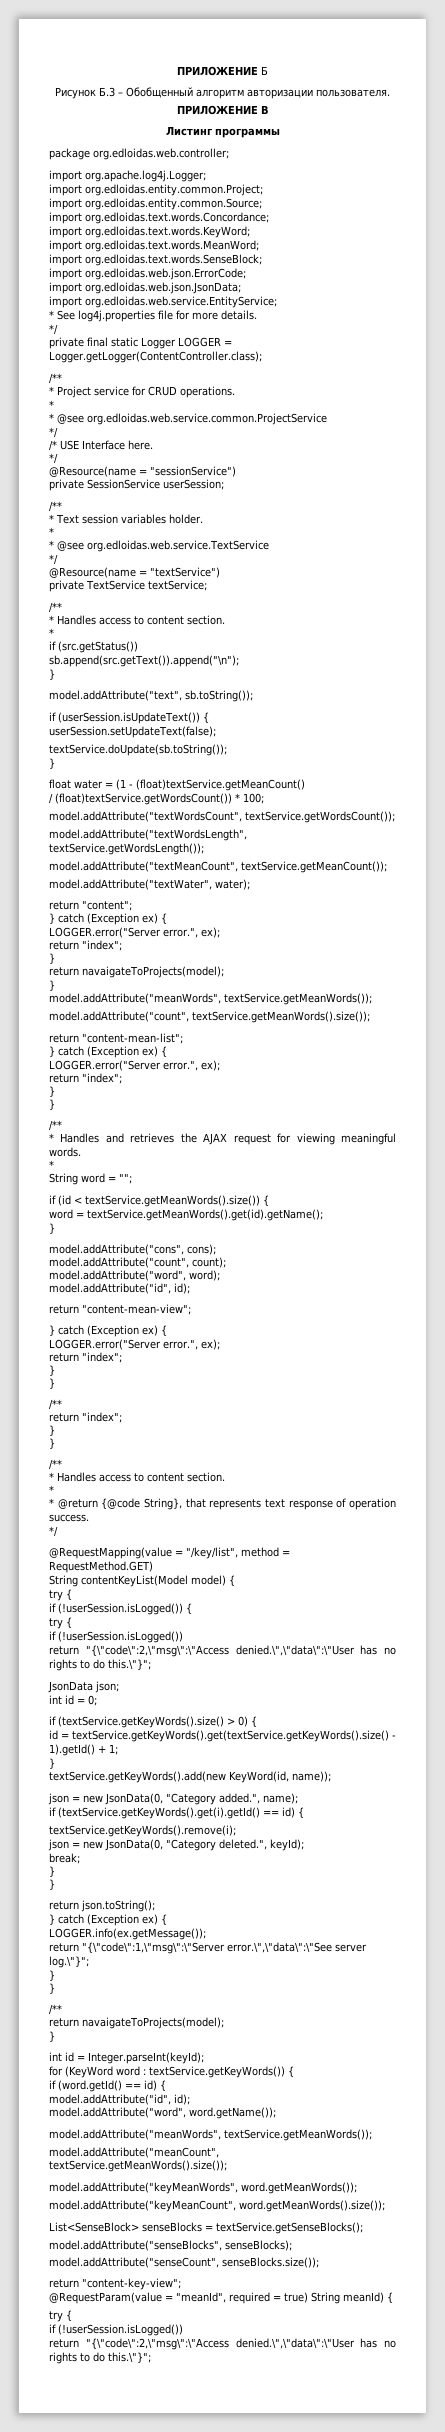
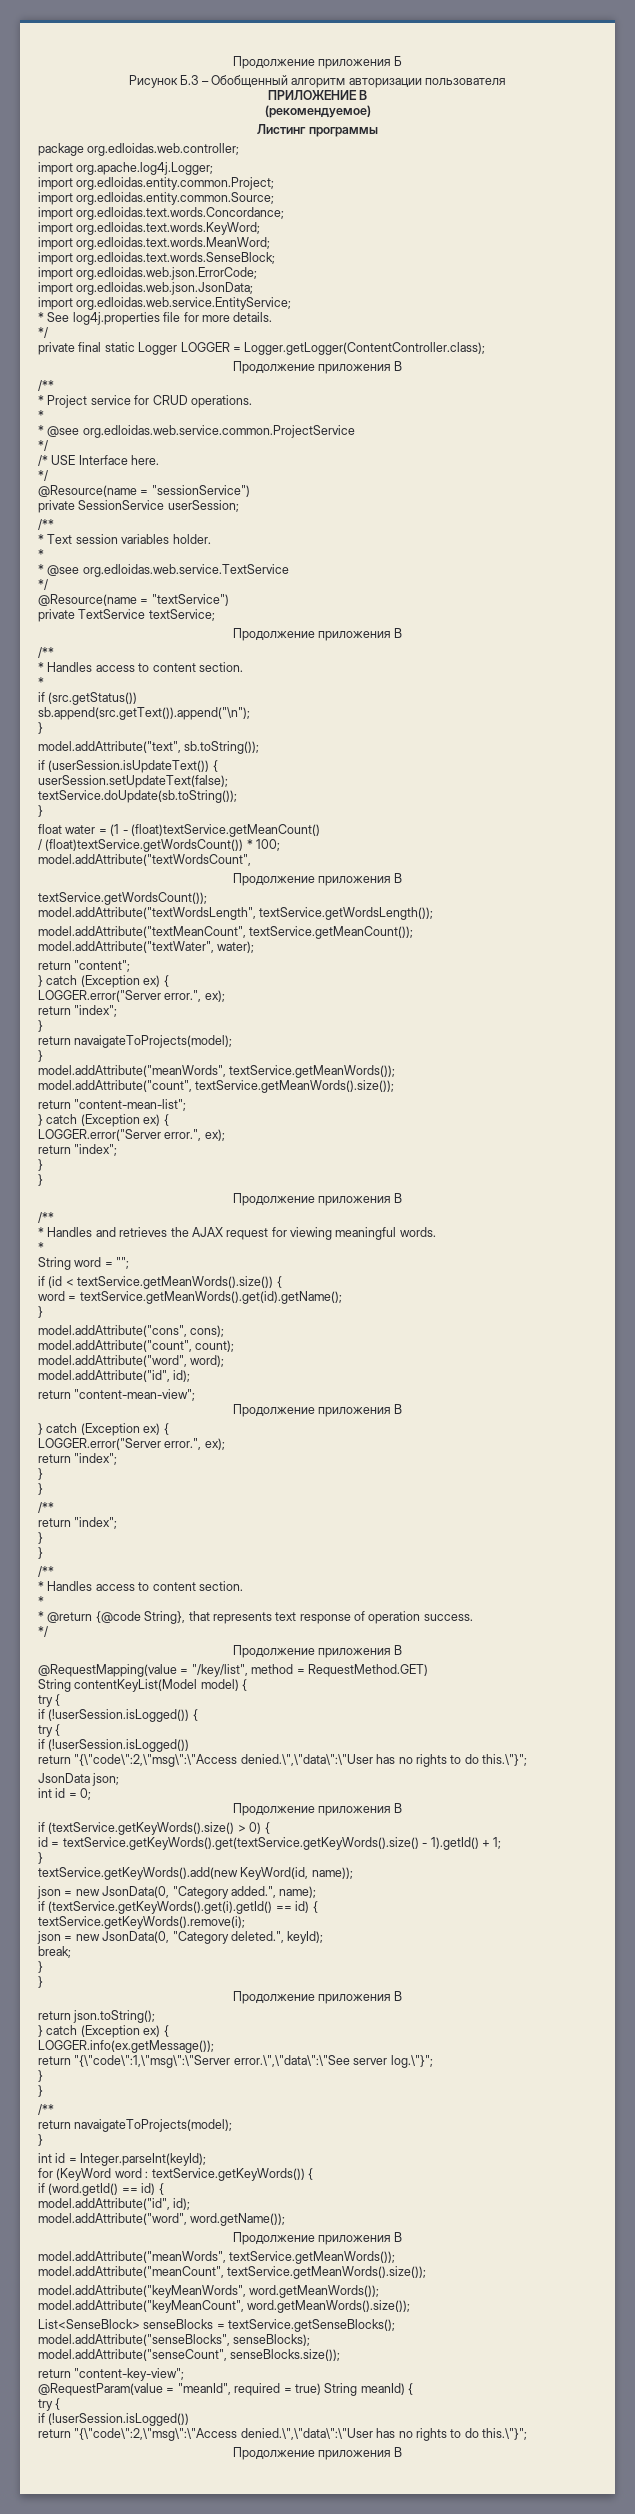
[177,66,258,76] ПРИЛОЖЕНИЕ -> [232,56,391,69] Продолжение приложения
[316,89,390,97] пользователя. -> [425,78,507,85] пользователя
(269, 109) none -> [264,105,371,118] // (рекомендуемое)
(262, 357) none -> [232,361,403,374] // Продолжение приложения В
(207, 585) none -> [232,628,403,641] // Продолжение приложения В
(242, 816) none -> [232,873,403,886] // Продолжение приложения В //
(55, 1104) none -> [232,1193,403,1206] // Продолжение приложения В
(191, 1309) none -> [232,1404,403,1417] // Продолжение приложения В
(58, 1531) none -> [232,1645,403,1658] // Продолжение приложения В
(97, 1700) none -> [232,1803,403,1816] // Продолжение приложения В
(55, 1884) none -> [232,1991,403,2004] // Продолжение приложения В
(276, 2113) none -> [232,2232,403,2245] // Продолжение приложения В
(151, 2357) none -> [232,2447,403,2460] // Продолжение приложения В

